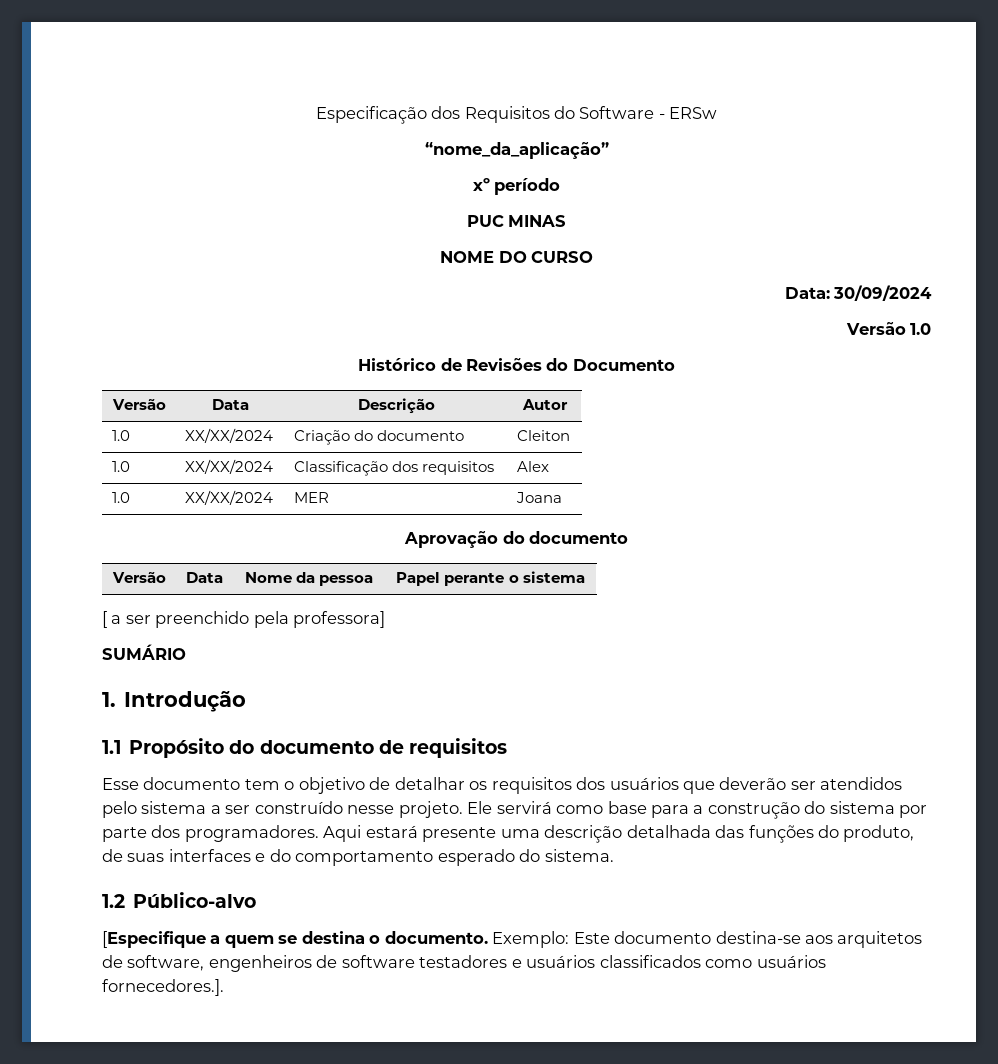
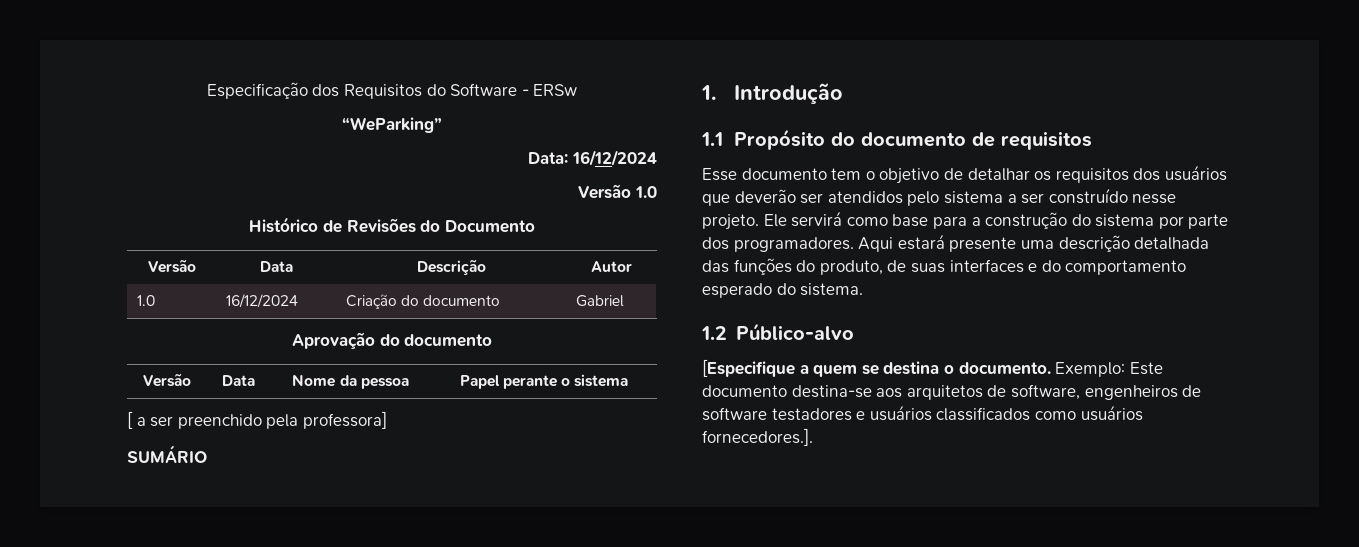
[424,142,609,159] [472,178,561,195] [466,215,567,227] [440,251,593,263] “nome_da_aplicação” // xº período // PUC MINAS // NOME DO CURSO -> [342,117,442,133] “WeParking”
[833,285,933,301] 30/09/2024 -> [572,150,657,166] 16/12/2024
[184,428,273,443] XX/XX/2024 -> [225,294,298,308] 16/12/2024
[516,430,570,441] [111,461,130,472] [184,459,273,474] [293,461,494,476] [516,461,549,472] [111,492,130,503] [184,490,273,505] [293,492,329,503] [515,492,562,503] Cleiton // 1.0 | XX/XX/2024 | Classificação dos requisitos | Alex // 1.0 | XX/XX/2024 | MER | Joana -> [575,295,624,307] Gabriel

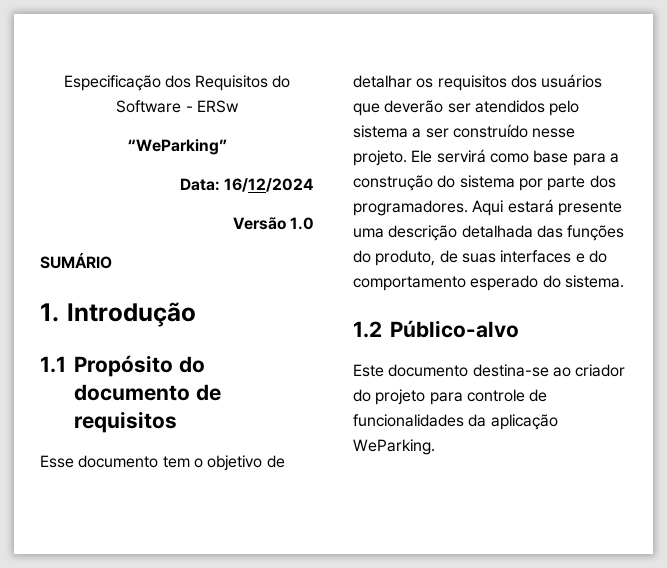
[249,217,535,233] [148,259,196,273] [260,261,293,272] [417,259,486,275] [591,261,632,272] [136,295,155,306] [225,294,298,308] [345,294,501,309] [575,295,624,307] [291,332,493,349] [143,373,191,387] [221,375,255,386] [292,375,409,389] [459,374,629,389] [127,411,387,429] // Histórico de Revisões do Documento // Versão | Data | Descrição | Autor // 1.0 | 16/12/2024 | Criação do documento | Gabriel // Aprovação do documento // Versão | Data | Nome da pessoa | Papel perante o sistema // [ a ser preenchido pela professora] -> (314, 223) none
[702,359,1163,377] [702,384,1202,400] [702,405,1143,421] [702,428,813,446] [Especifique a quem se destina o documento. Exemplo: Este documento destina-se aos arquitetos de software, engenheiros de software testadores e usuários classificados como usuários fornecedores.]. -> [353,364,626,377] [353,389,548,405] [353,414,558,430] [353,439,435,455] Este documento destina-se ao criador do projeto para controle de funcionalidades da aplicação WeParking.

